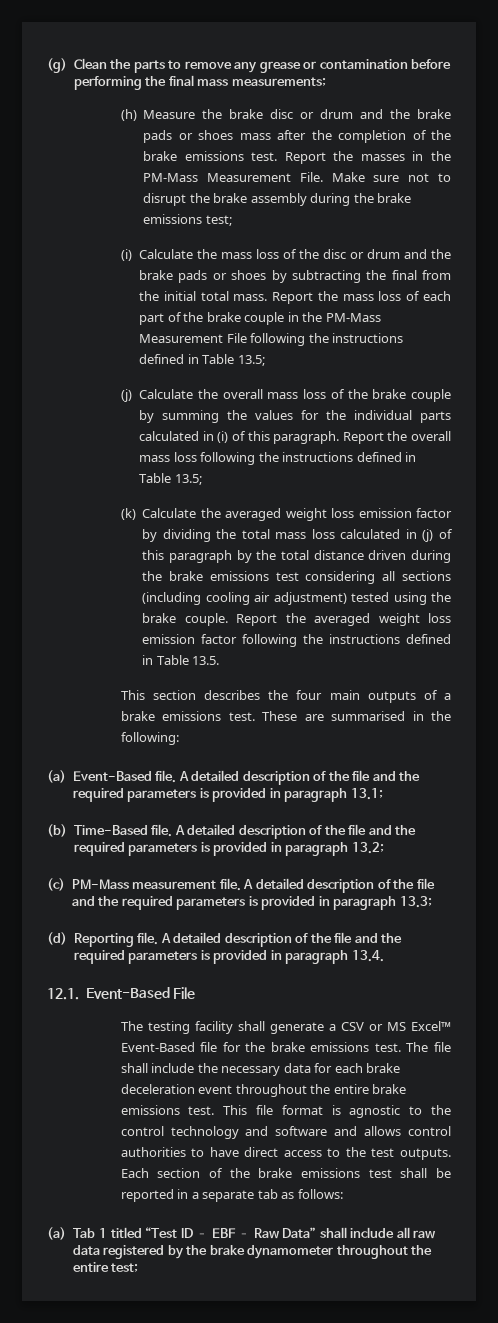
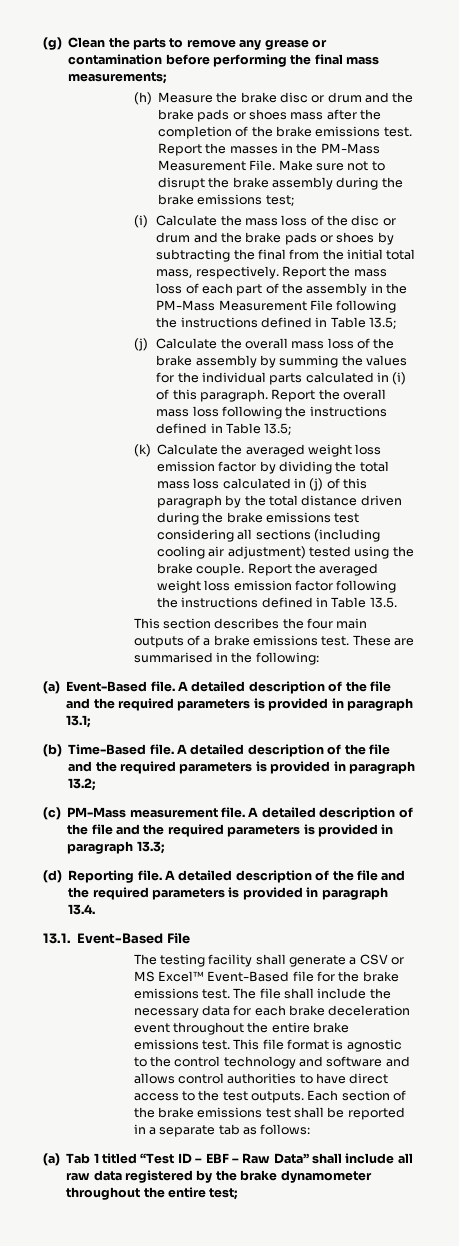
[233,294,268,301] mass. -> [156,266,279,279] mass, respectively.
[206,312,285,325] brake couple -> [306,283,368,296] assembly
[410,389,451,402] couple -> [195,355,257,368] assembly
[47,988,79,1000] 12.1. -> [43,933,71,944] 13.1.

